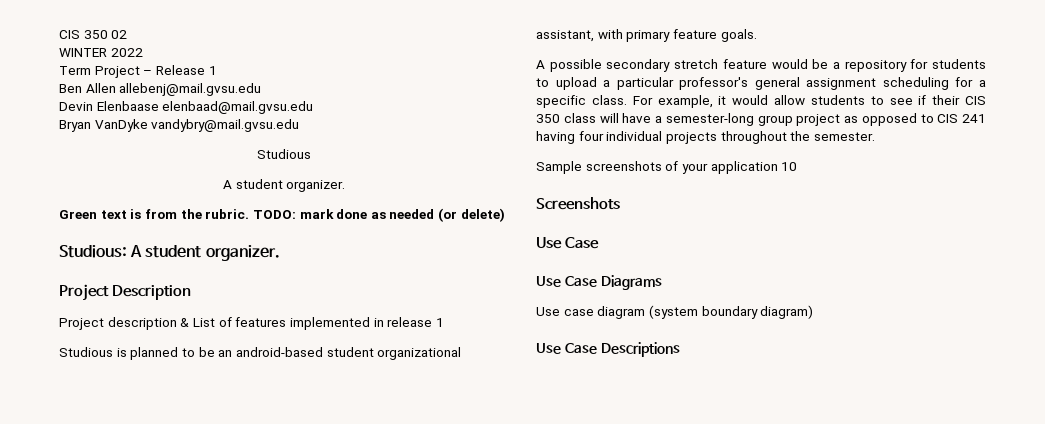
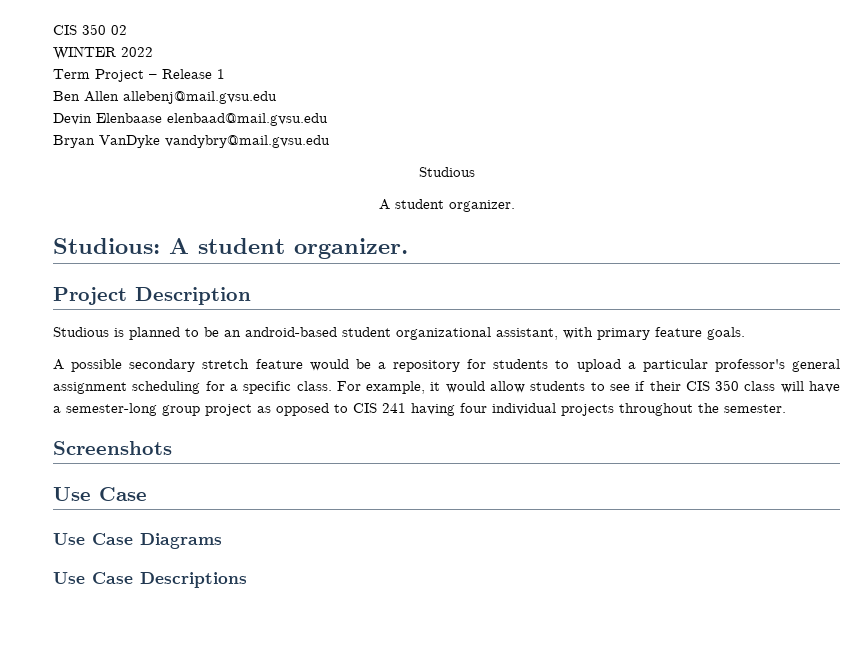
[59,208,505,222] // Green text is from the rubric. TODO: mark done as needed (or delete) -> (515, 206) none
[59,317,444,330] // Project description & List of features implemented in release 1 -> (251, 296) none
[536,161,798,174] // Sample screenshots of your application 10 -> (786, 408) none
[536,305,814,319] // Use case diagram (system boundary diagram) -> (222, 541) none

